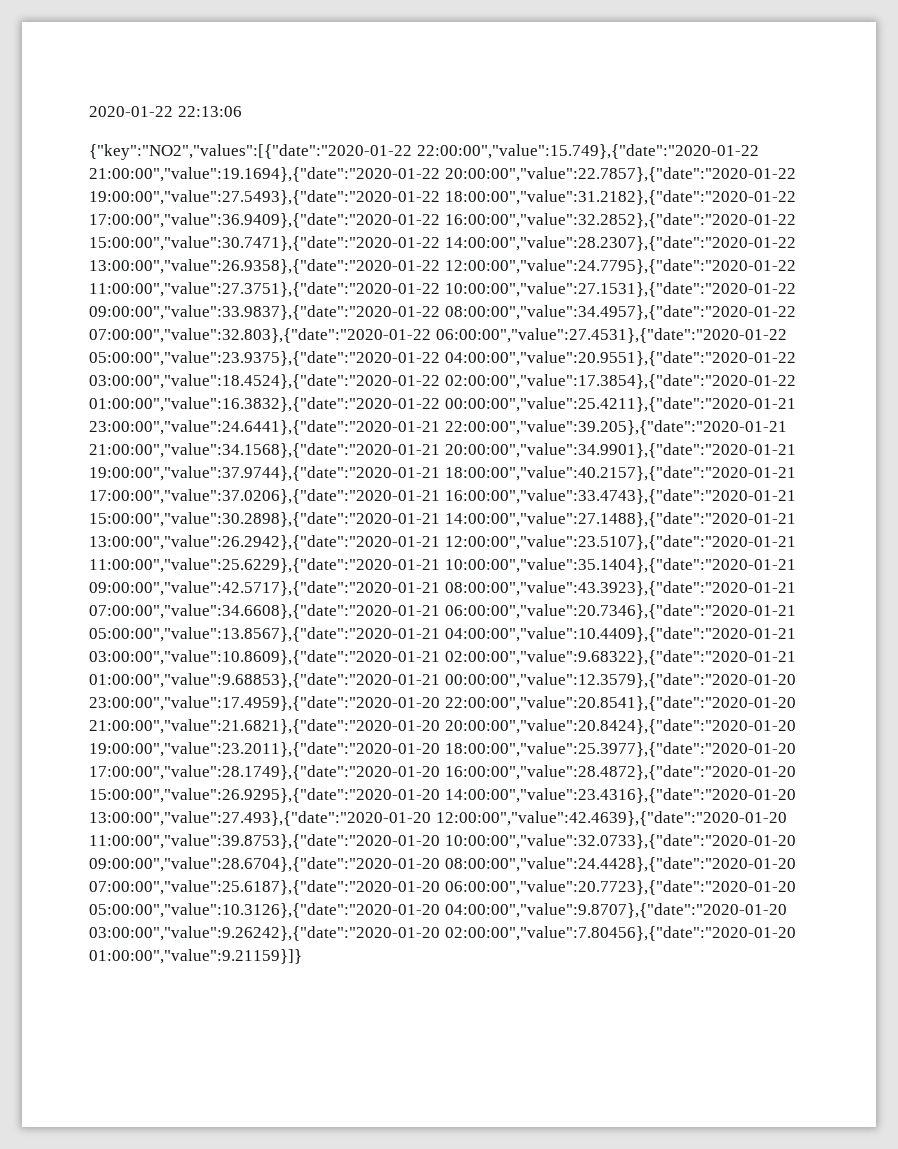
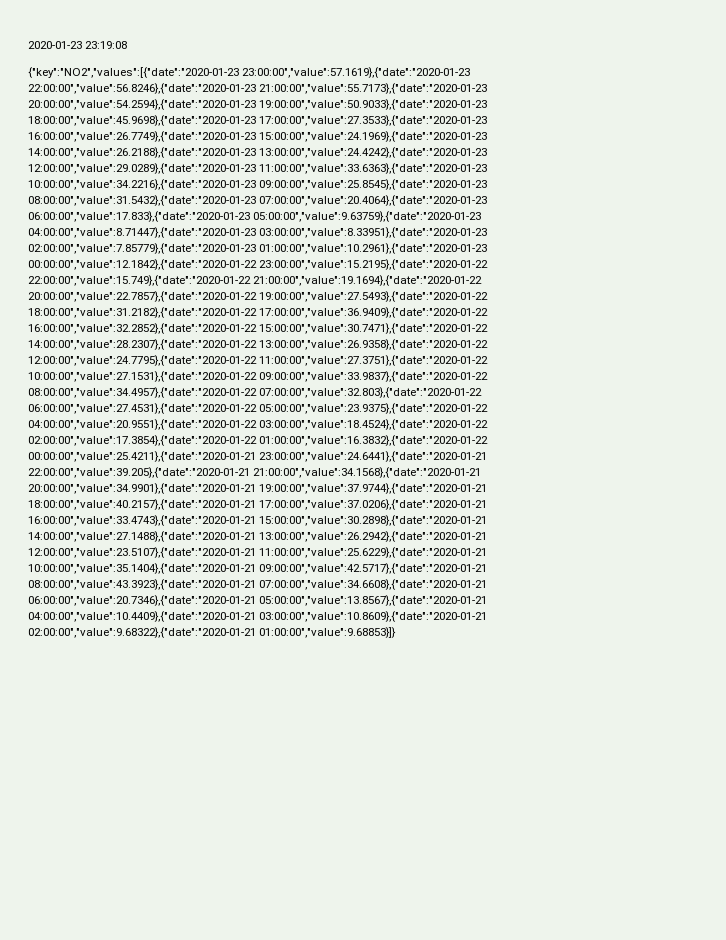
[89,106,242,117] [89,144,412,160] 2020-01-22 22:13:06 // {"key":"NO2","values":[{"date":"2020-01-22 -> [28,41,128,49] [28,67,471,78] [28,83,488,94] [28,99,488,110] [28,115,488,126] [28,131,488,142] [28,147,488,158] [28,163,488,174] [28,179,488,190] [28,195,488,206] [28,211,482,222] [28,227,488,238] [28,243,488,254] [28,259,489,270] 2020-01-23 23:19:08 // {"key":"NO2","values":[{"date":"2020-01-23 23:00:00","value":57.1619},{"date":"2020-01-23 22:00:00","value":56.8246},{"date":"2020-01-23 21:00:00","value":55.7173},{"date":"2020-01-23 20:00:00","value":54.2594},{"date":"2020-01-23 19:00:00","value":50.9033},{"date":"2020-01-23 18:00:00","value":45.9698},{"date":"2020-01-23 17:00:00","value":27.3533},{"date":"2020-01-23 16:00:00","value":26.7749},{"date":"2020-01-23 15:00:00","value":24.1969},{"date":"2020-01-23 14:00:00","value":26.2188},{"date":"2020-01-23 13:00:00","value":24.4242},{"date":"2020-01-23 12:00:00","value":29.0289},{"date":"2020-01-23 11:00:00","value":33.6363},{"date":"2020-01-23 10:00:00","value":34.2216},{"date":"2020-01-23 09:00:00","value":25.8545},{"date":"2020-01-23 08:00:00","value":31.5432},{"date":"2020-01-23 07:00:00","value":20.4064},{"date":"2020-01-23 06:00:00","value":17.833},{"date":"2020-01-23 05:00:00","value":9.63759},{"date":"2020-01-23 04:00:00","value":8.71447},{"date":"2020-01-23 03:00:00","value":8.33951},{"date":"2020-01-23 02:00:00","value":7.85779},{"date":"2020-01-23 01:00:00","value":10.2961},{"date":"2020-01-23 00:00:00","value":12.1842},{"date":"2020-01-22 23:00:00","value":15.2195},{"date":"2020-01-22
[89,673,796,688] [89,696,796,711] [89,719,796,734] [89,742,796,757] [89,765,796,780] [89,788,796,803] [89,811,787,826] [89,834,796,849] [89,857,796,872] [89,880,796,895] [89,903,787,918] [89,926,796,941] [89,949,302,964] 01:00:00","value":9.68853},{"date":"2020-01-21 00:00:00","value":12.3579},{"date":"2020-01-20 23:00:00","value":17.4959},{"date":"2020-01-20 22:00:00","value":20.8541},{"date":"2020-01-20 21:00:00","value":21.6821},{"date":"2020-01-20 20:00:00","value":20.8424},{"date":"2020-01-20 19:00:00","value":23.2011},{"date":"2020-01-20 18:00:00","value":25.3977},{"date":"2020-01-20 17:00:00","value":28.1749},{"date":"2020-01-20 16:00:00","value":28.4872},{"date":"2020-01-20 15:00:00","value":26.9295},{"date":"2020-01-20 14:00:00","value":23.4316},{"date":"2020-01-20 13:00:00","value":27.493},{"date":"2020-01-20 12:00:00","value":42.4639},{"date":"2020-01-20 11:00:00","value":39.8753},{"date":"2020-01-20 10:00:00","value":32.0733},{"date":"2020-01-20 09:00:00","value":28.6704},{"date":"2020-01-20 08:00:00","value":24.4428},{"date":"2020-01-20 07:00:00","value":25.6187},{"date":"2020-01-20 06:00:00","value":20.7723},{"date":"2020-01-20 05:00:00","value":10.3126},{"date":"2020-01-20 04:00:00","value":9.8707},{"date":"2020-01-20 03:00:00","value":9.26242},{"date":"2020-01-20 02:00:00","value":7.80456},{"date":"2020-01-20 01:00:00","value":9.21159}]} -> [259,627,397,638] 01:00:00","value":9.68853}]}

